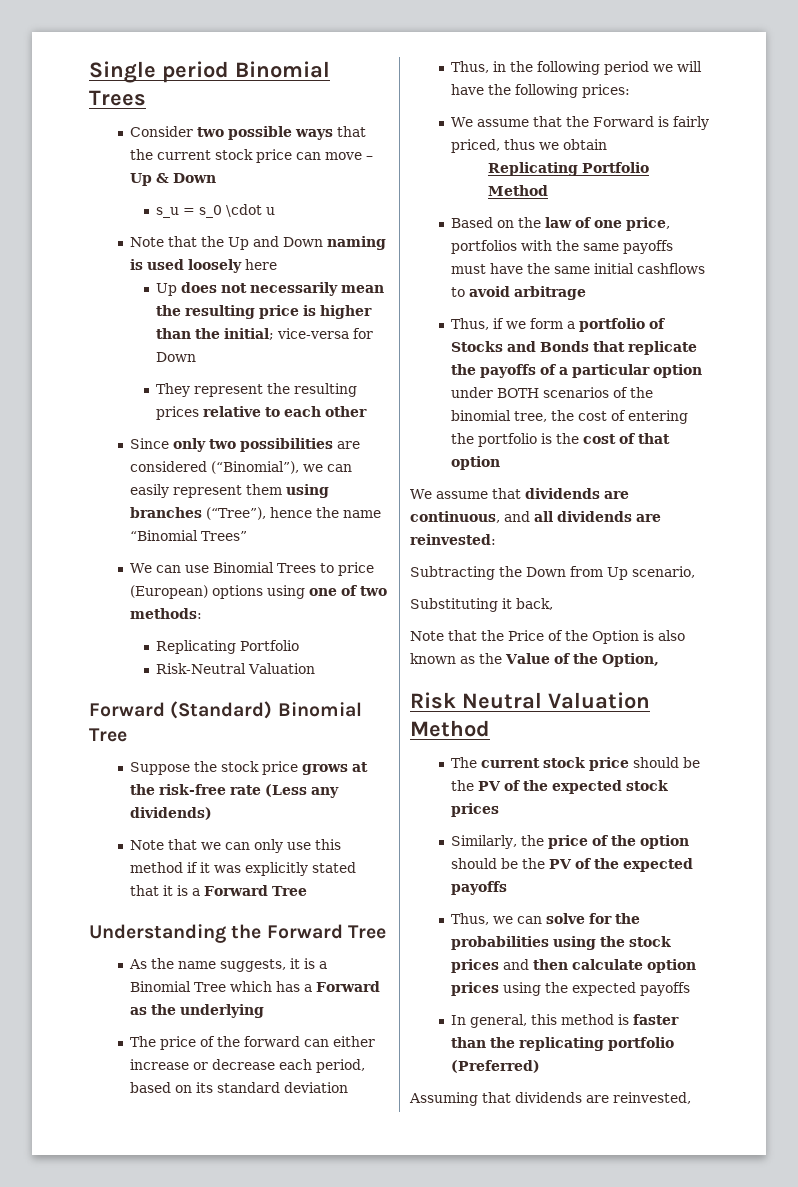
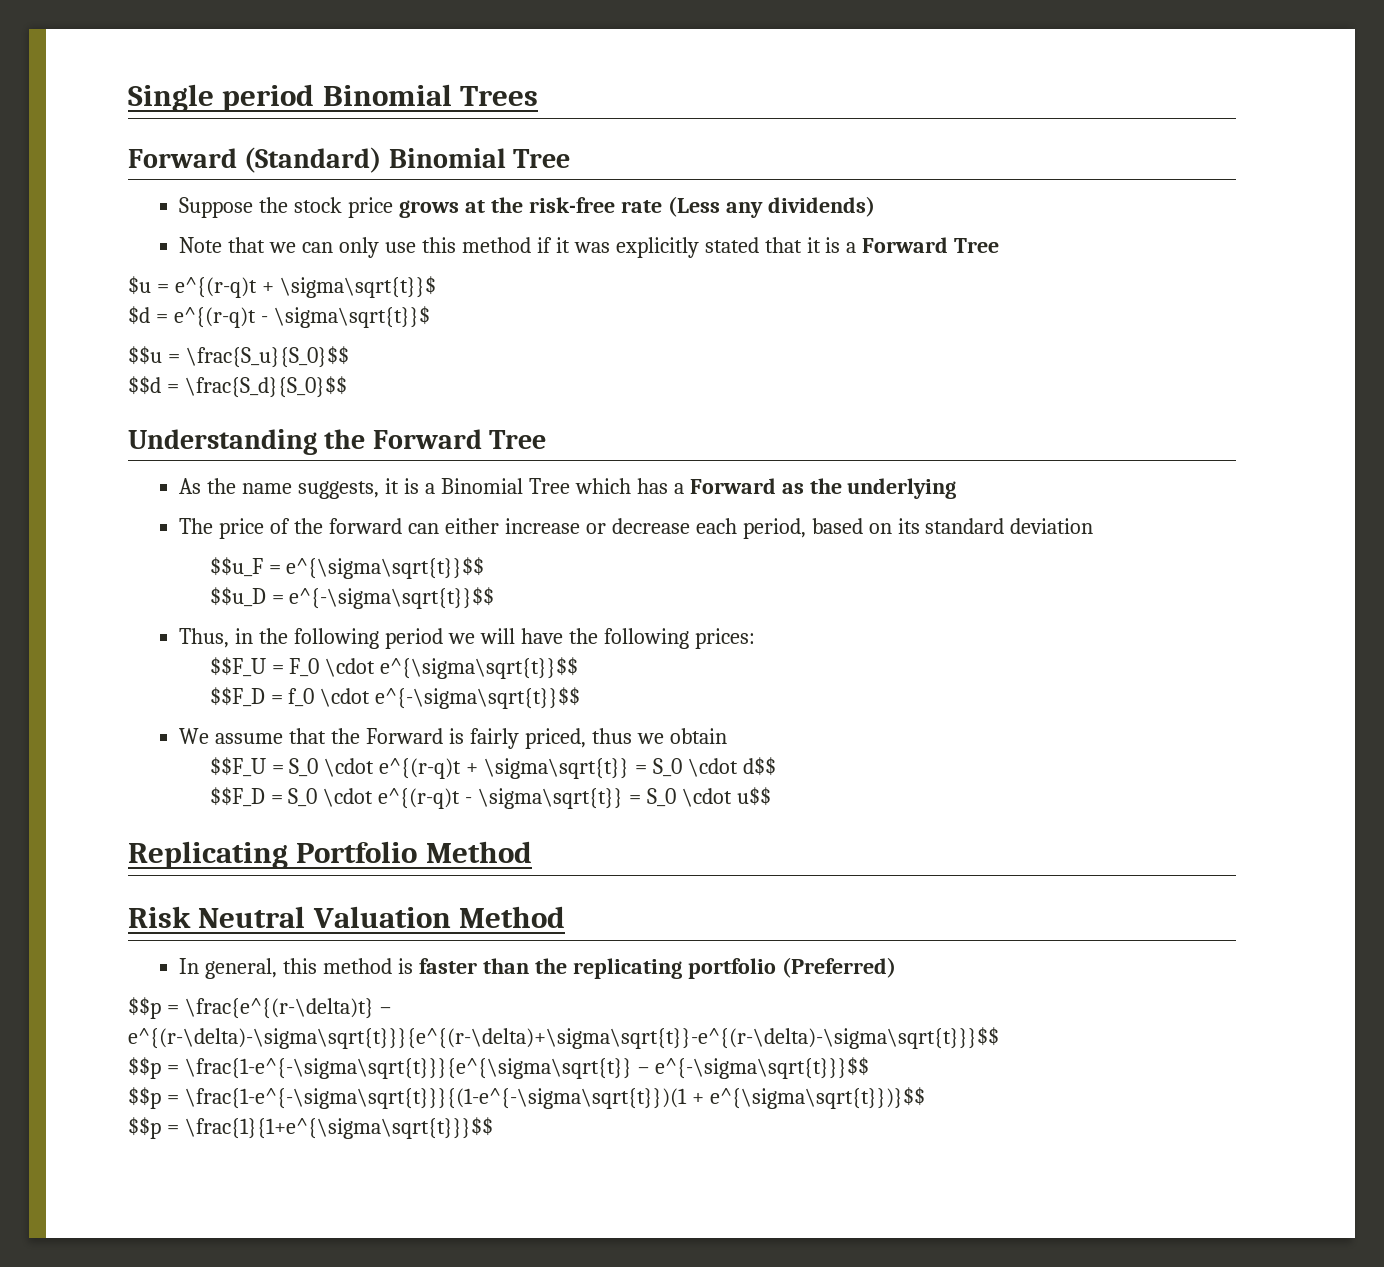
[129,126,366,140] [129,149,373,163] [129,173,216,186] [155,204,275,218] [129,236,386,250] [129,259,277,273] [155,282,384,296] [155,305,372,319] [155,328,373,340] [155,352,196,362] [155,383,357,397] [155,406,367,420] [129,438,360,452] [129,461,352,474] [129,484,329,498] [129,507,381,520] [129,530,247,541] [129,562,374,576] [129,585,387,599] [129,608,202,619] [155,640,299,654] [155,663,315,674] // Consider two possible ways that the current stock price can move – Up & Down // s_u = s_0 \cdot u // Note that the Up and Down naming is used loosely here // Up does not necessarily mean the resulting price is higher than the initial; vice-versa for Down // They represent the resulting prices relative to each other // Since only two possibilities are considered (“Binomial”), we can easily represent them using branches (“Tree”), hence the name “Binomial Trees” // We can use Binomial Trees to price (European) options using one of two methods: // Replicating Portfolio // Risk-Neutral Valuation -> (539, 96) none
(307, 891) none -> [128,276,436,298] [128,306,430,328] [128,346,349,368] [128,376,347,398] // $u = e^{(r-q)t + \sigma\sqrt{t}}$ // $d = e^{(r-q)t - \sigma\sqrt{t}}$ // $$u = \frac{S_u}{S_0}$$ // $$d = \frac{S_d}{S_0}$$
(348, 1087) none -> [209,557,485,579] [209,587,495,609] // $$u_F = e^{\sigma\sqrt{t}}$$ // $$u_D = e^{-\sigma\sqrt{t}}$$
(630, 91) none -> [209,657,579,679] [209,687,581,709] // $$F_U = F_0 \cdot e^{\sigma\sqrt{t}}$$ // $$F_D = f_0 \cdot e^{-\sigma\sqrt{t}}$$
[487,162,649,176] [487,185,548,196] [450,217,670,231] [450,240,673,254] [450,263,705,274] [450,286,586,300] [450,318,665,332] [450,341,697,355] [450,364,702,378] [450,387,653,398] [450,410,688,424] [450,433,670,447] [450,456,500,470] [410,488,629,499] [410,511,661,523] [410,534,496,545] [410,566,695,580] [410,598,553,612] [410,630,685,644] [410,653,659,667] [410,692,650,709] [410,720,490,737] [450,757,700,771] [450,780,668,794] [450,803,499,817] [450,835,689,849] [450,858,693,872] [450,881,507,895] [450,913,640,925] [450,936,671,950] [450,959,696,973] [450,982,690,996] Replicating Portfolio Method // Based on the law of one price, portfolios with the same payoffs must have the same initial cashflows to avoid arbitrage // Thus, if we form a portfolio of Stocks and Bonds that replicate the payoffs of a particular option under BOTH scenarios of the binomial tree, the cost of entering the portfolio is the cost of that option // We assume that dividends are continuous, and all dividends are reinvested: // Subtracting the Down from Up scenario, // Substituting it back, // Note that the Price of the Option is also known as the Value of the Option, // Risk Neutral Valuation Method // The current stock price should be the PV of the expected stock prices // Similarly, the price of the option should be the PV of the expected payoffs // Thus, we can solve for the probabilities using the stock prices and then calculate option prices using the expected payoffs -> [209,757,776,779] [209,787,771,809] [128,841,532,869] [128,906,566,928] $$F_U = S_0 \cdot e^{(r-q)t + \sigma\sqrt{t}} = S_0 \cdot d$$ // $$F_D = S_0 \cdot e^{(r-q)t - \sigma\sqrt{t}} = S_0 \cdot u$$ // Replicating Portfolio Method // Risk Neutral Valuation Method
[409,1092,691,1106] Assuming that dividends are reinvested, -> [128,997,391,1019] [128,1027,999,1049] [128,1057,869,1079] [128,1087,925,1109] [128,1117,493,1139] $$p = \frac{e^{(r-\delta)t} – e^{(r-\delta)-\sigma\sqrt{t}}}{e^{(r-\delta)+\sigma\sqrt{t}}-e^{(r-\delta)-\sigma\sqrt{t}}}$$ // $$p = \frac{1-e^{-\sigma\sqrt{t}}}{e^{\sigma\sqrt{t}} – e^{-\sigma\sqrt{t}}}$$ // $$p = \frac{1-e^{-\sigma\sqrt{t}}}{(1-e^{-\sigma\sqrt{t}})(1 + e^{\sigma\sqrt{t}})}$$ // $$p = \frac{1}{1+e^{\sigma\sqrt{t}}}$$

